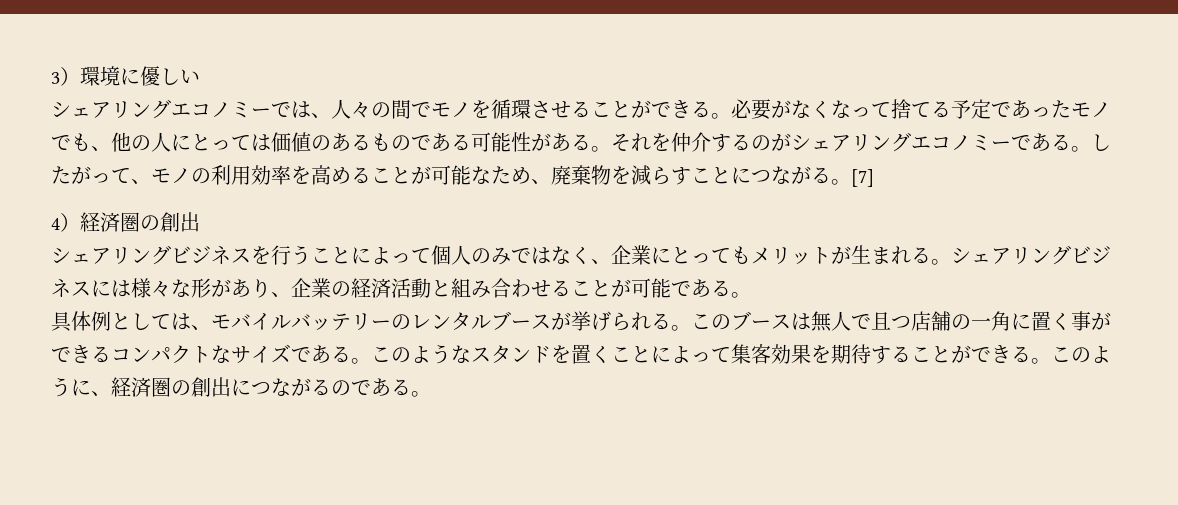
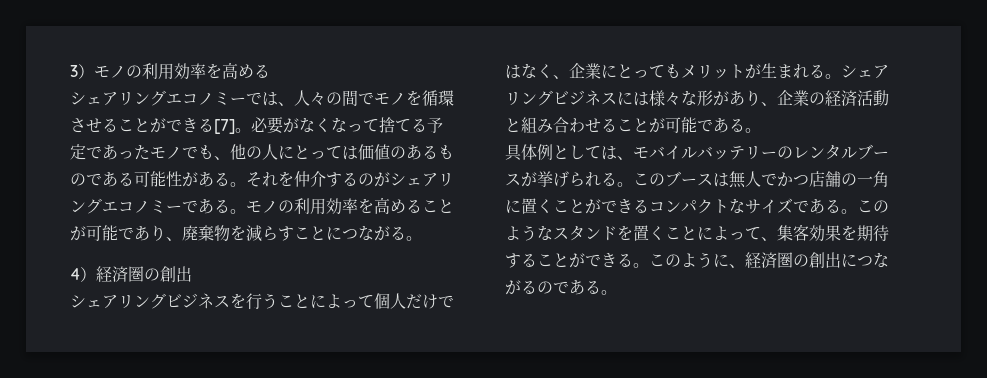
[80,66,200,86] 環境に優しい -> [94,62,270,80] モノの利用効率を高める
(711, 109) none -> [214,119,235,134] [7]
[1091,134,1111,151] [51,166,151,184] したがって、 -> (246, 211) none
[471,166,531,184] なため -> [118,225,166,241] であり
[851,169,874,187] [7] -> (422, 238) none
[471,247,511,265] のみ -> [406,294,438,309] だけ
[871,312,891,330] 且 -> [777,172,793,187] か
[1071,311,1091,331] 事 -> [553,199,585,213] こと
(731, 354) none -> [761,237,777,241] 、

